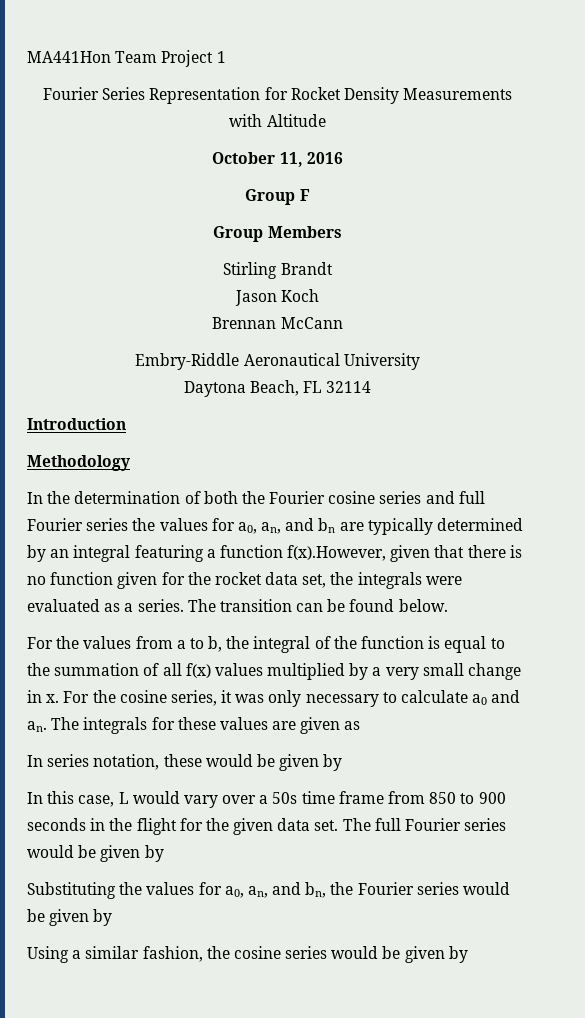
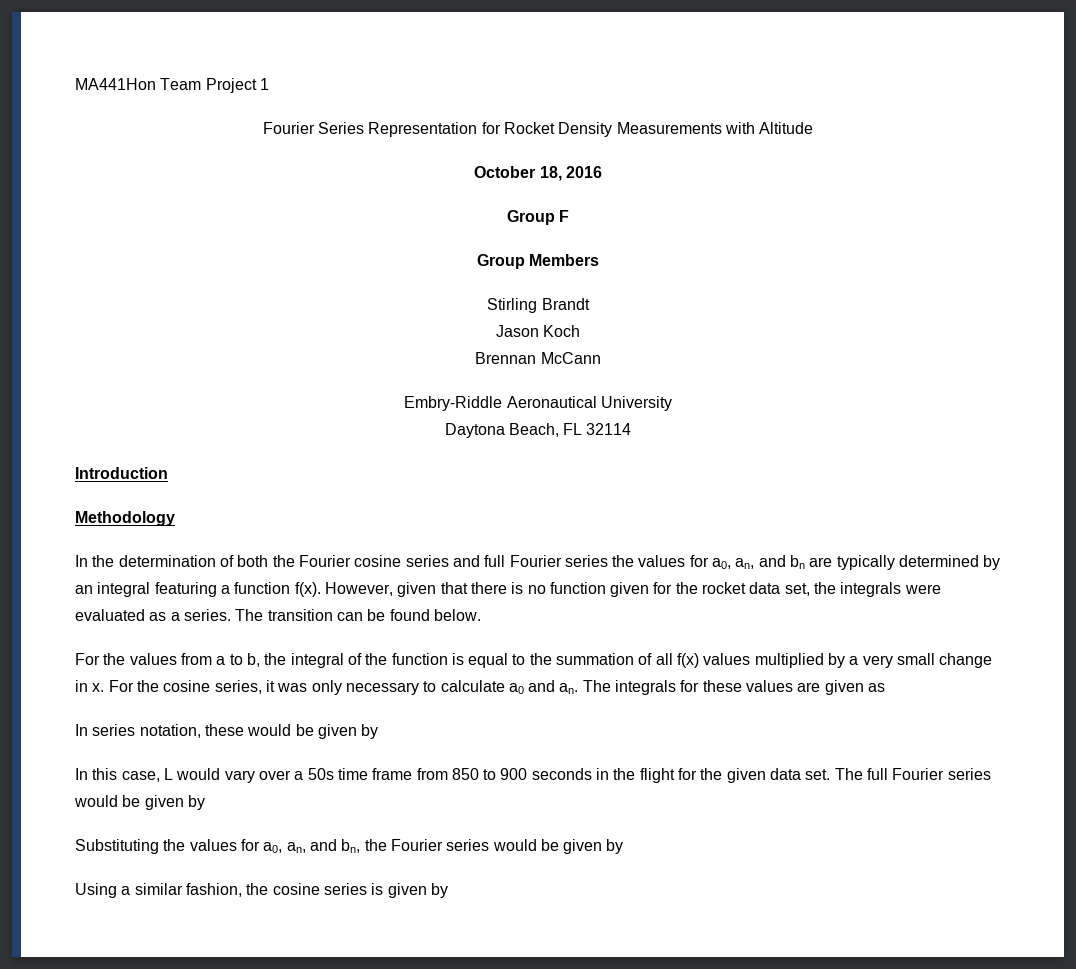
[279,152,303,167] 11, -> [539,166,562,181] 18,
[287,545,387,561] f(x).However, -> [294,582,393,597] f(x). However,
[331,946,401,959] would be -> [371,883,384,895] is

